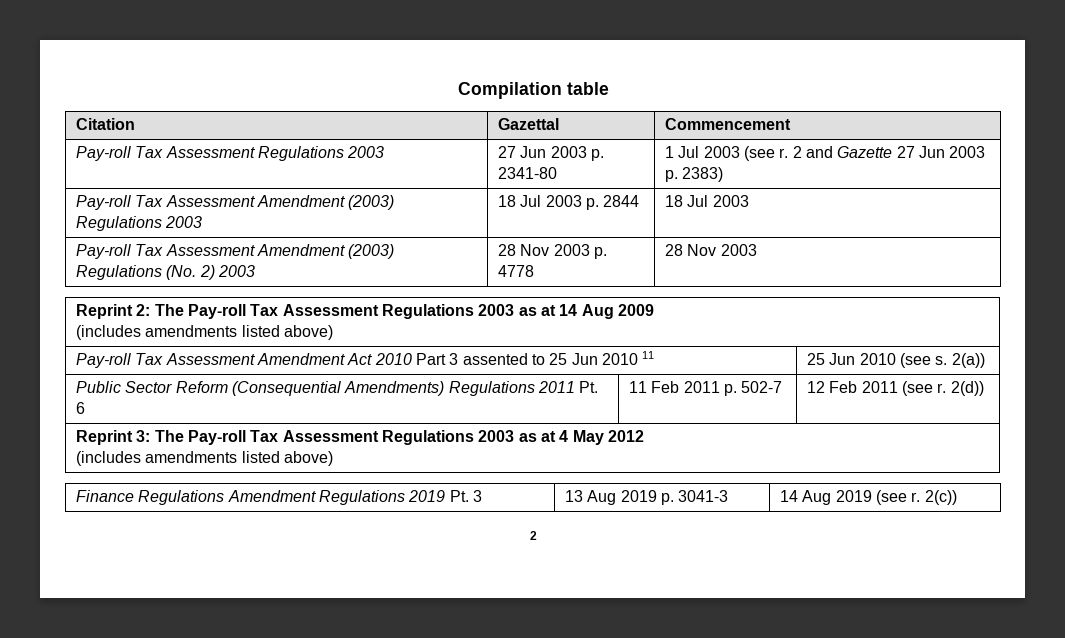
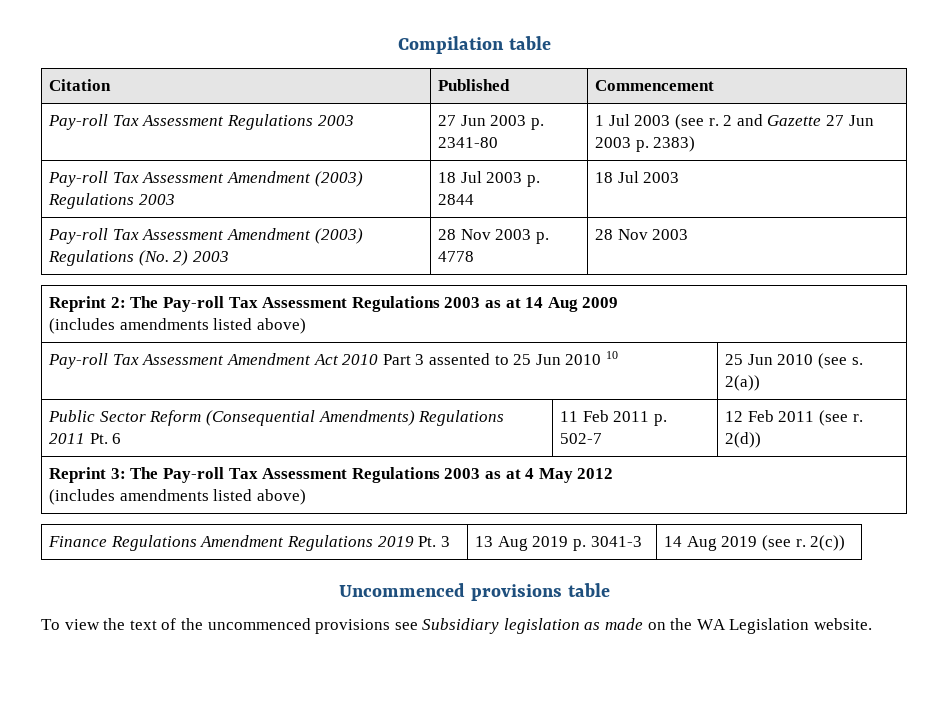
[498,118,560,130] Gazettal -> [438,79,511,91] Published
[642,351,655,359] 11 -> [605,351,618,359] 10
[529,531,537,540] 2 -> [339,583,610,601] [41,618,873,634] Uncommenced provisions table // To view the text of the uncommenced provisions see Subsidiary legislation as made on the WA Legislation website.

